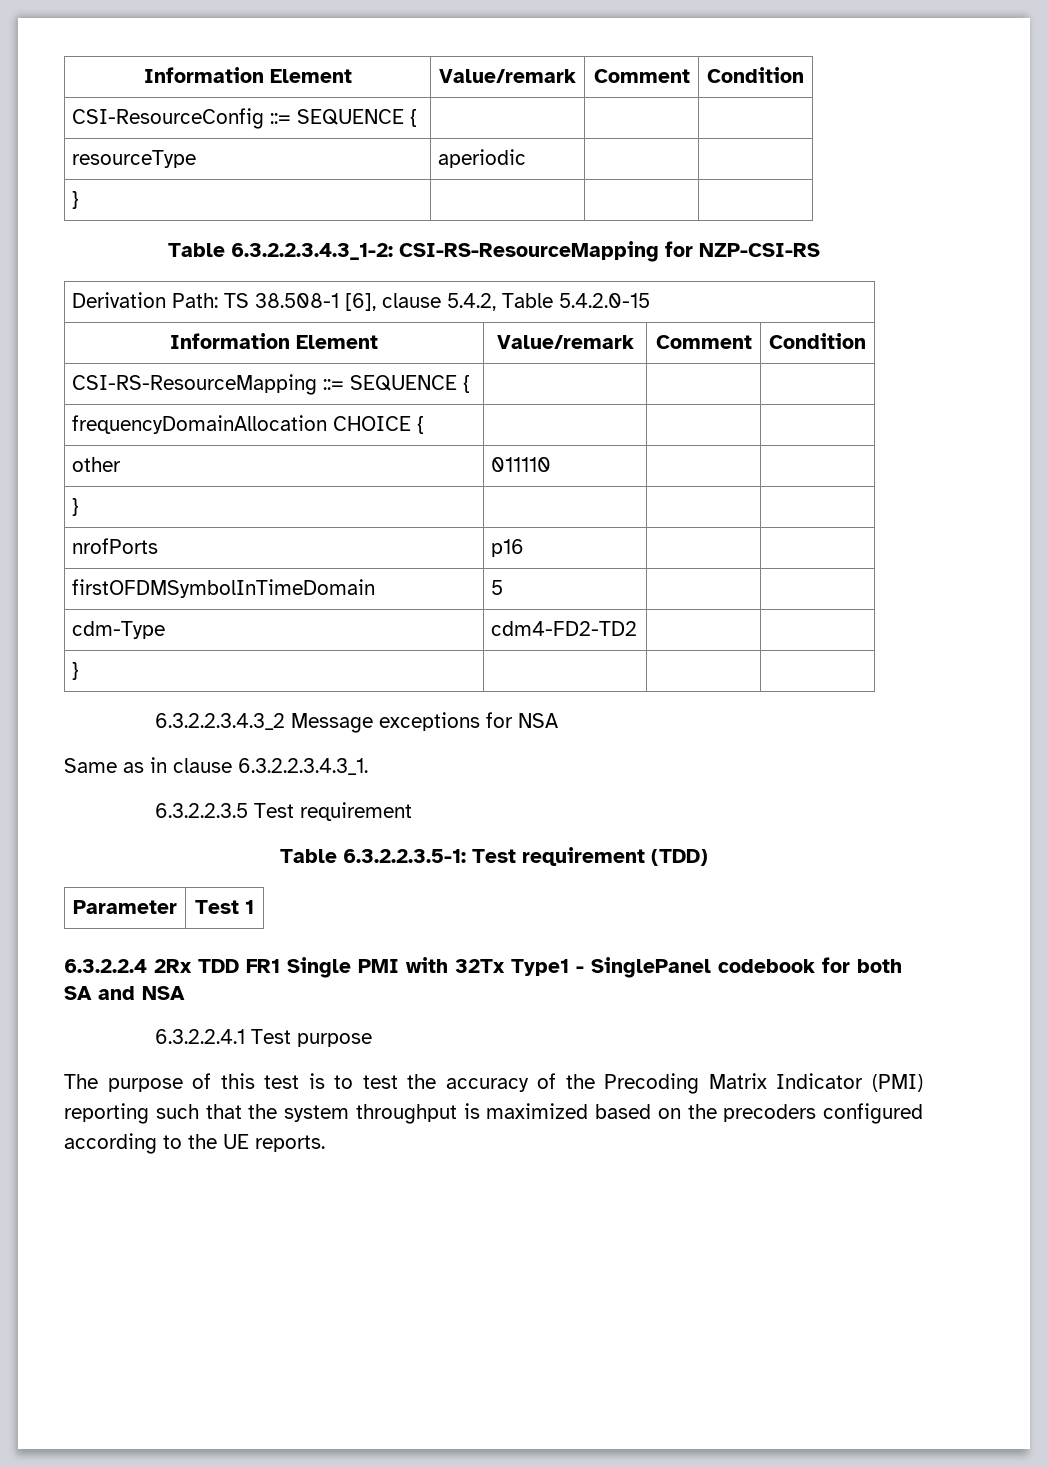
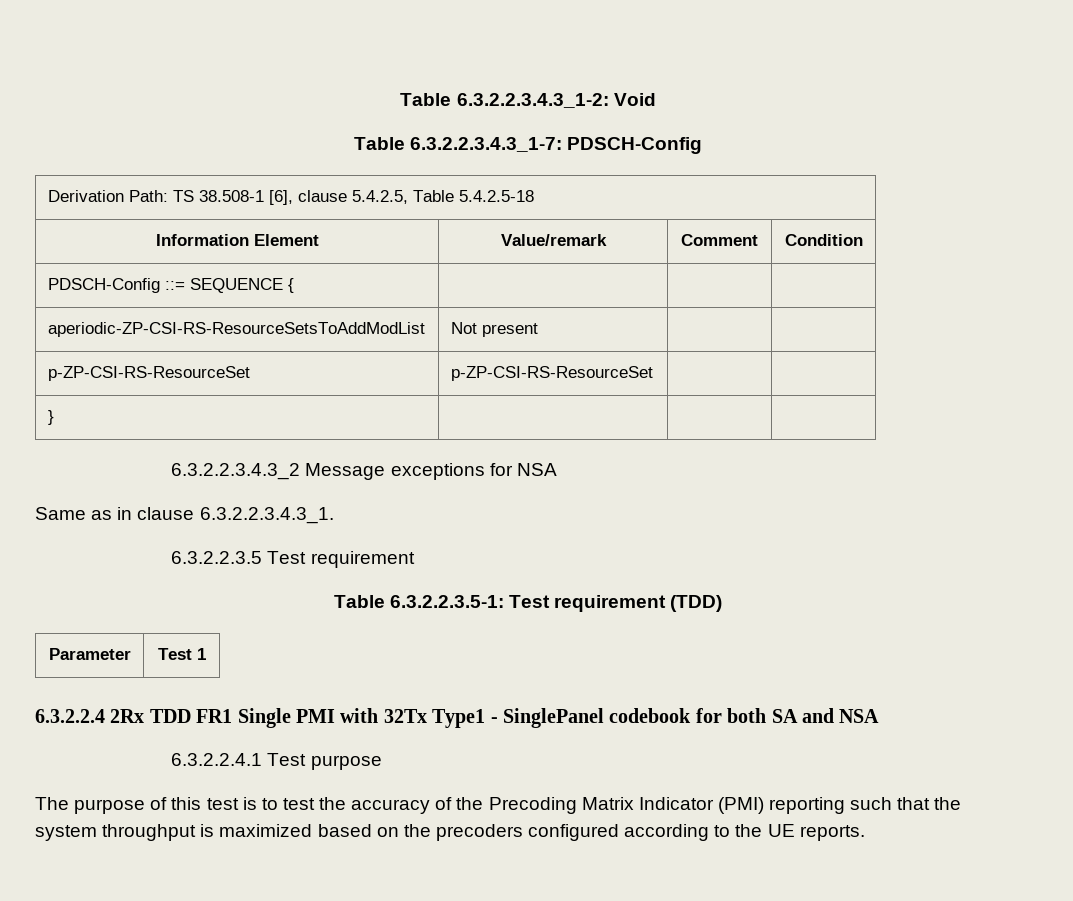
[143,67,352,83] [439,69,576,83] [593,69,690,83] [707,67,804,83] [72,108,418,129] [72,150,197,168] [438,149,527,168] [72,191,80,209] [167,241,820,262] Information Element | Value/remark | Comment | Condition // CSI-ResourceConfig ::= SEQUENCE { | | | // resourceType | aperiodic | | // } | | | // Table 6.3.2.2.3.4.3_1-2: CSI-RS-ResourceMapping for NZP-CSI-RS -> [400,93,656,108] [353,137,703,154] Table 6.3.2.2.3.4.3_1-2: Void // Table 6.3.2.2.3.4.3_1-7: PDSCH-Config
[447,293,651,311] [170,333,378,349] [496,335,634,349] [655,335,752,349] [769,333,866,349] [72,374,471,395] [72,415,425,434] [72,457,122,472] [491,457,552,472] [72,498,80,516] [72,538,159,554] [491,539,525,557] [72,579,376,598] [491,580,504,595] [72,621,166,639] [491,621,638,636] 5.4.2, Table 5.4.2.0-15 // Information Element | Value/remark | Comment | Condition // CSI-RS-ResourceMapping ::= SEQUENCE { | | | // frequencyDomainAllocation CHOICE { | | | // other | 011110 | | // } | | | // nrofPorts | p16 | | // firstOFDMSymbolInTimeDomain | 5 | | // cdm-Type | cdm4-FD2-TD2 -> [351,190,534,204] [155,234,319,246] [500,234,607,246] [681,234,758,246] [784,234,863,246] [47,278,294,293] [47,322,425,337] [450,322,538,337] [47,366,250,381] [450,366,653,381] 5.4.2.5, Table 5.4.2.5-18 // Information Element | Value/remark | Comment | Condition // PDSCH-Config ::= SEQUENCE { | | | // aperiodic-ZP-CSI-RS-ResourceSetsToAddModList | Not present | | // p-ZP-CSI-RS-ResourceSet | p-ZP-CSI-RS-ResourceSet

